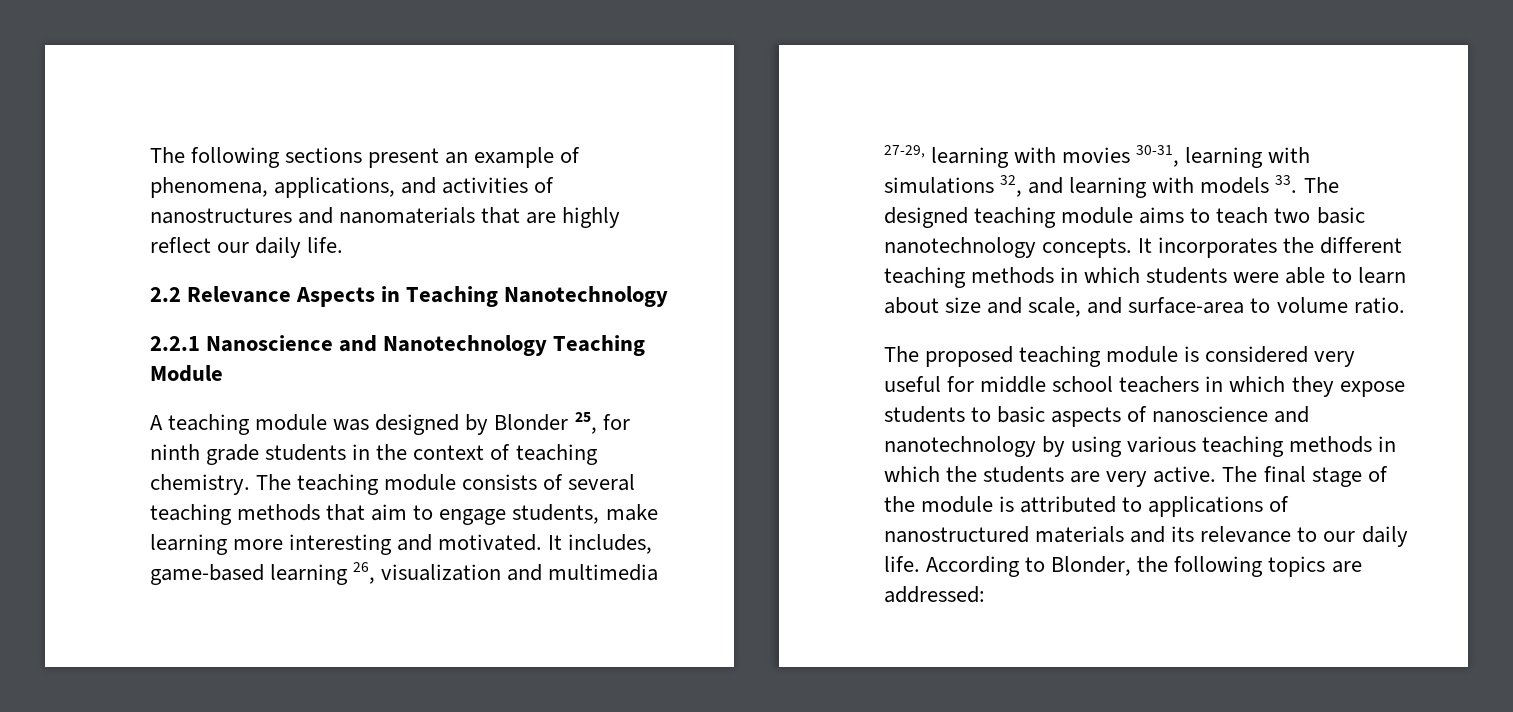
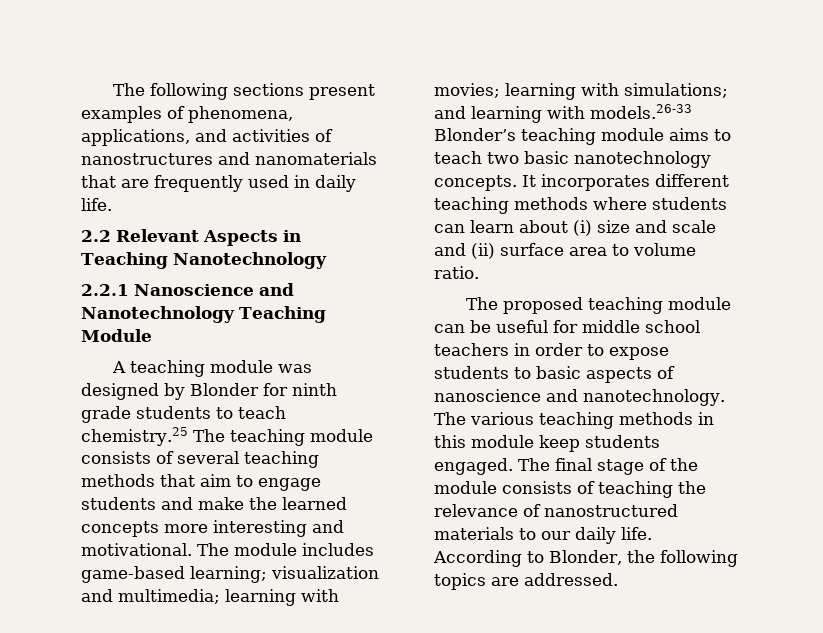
[445,147,555,168] an example -> [81,106,162,123] examples
[562,207,621,228] [150,237,250,253] highly reflect our -> [154,175,310,192] frequently used in
[187,286,292,303] Relevance -> [116,229,199,242] Relevant
[574,412,597,434] 25, -> (259, 389) none
[352,444,598,465] [150,474,250,495] in the context of teaching chemistry. -> [216,406,286,419] [81,427,188,446] to teach chemistry.25
[512,504,658,524] [150,534,653,555] [150,562,659,585] [884,145,1311,168] [884,175,1339,198] [884,207,968,228] students, make learning more interesting and motivated. It includes, game-based learning 26, visualization and multimedia 27-29, learning with movies 30-31, learning with simulations 32, and learning with models 33. The designed -> [81,497,347,510] [81,520,344,537] [81,543,374,556] [81,566,379,583] [81,589,339,606] [434,83,728,100] [434,104,692,123] [434,128,516,141] students and make the learned concepts more interesting and motivational. The module includes game-based learning; visualization and multimedia; learning with movies; learning with simulations; and learning with models.26-33 Blonder’s
[1283,237,1315,253] the -> (650, 182) none
[1060,267,1352,284] in which students were able to -> [593,197,727,210] [434,224,465,233] where students can
(939, 305) none -> [573,220,592,236] (i)
[1028,297,1245,317] scale, and surface-area -> [672,220,716,233] [434,243,607,259] scale and (ii) surface area
[1184,346,1356,367] is considered very -> [434,320,491,333] can be
[1229,376,1334,397] which they -> [535,343,604,356] order to
[884,436,1123,457] nanotechnology by using -> [583,389,725,406] [434,412,466,425] nanotechnology. The
[884,466,1217,487] which the students are very active. -> [434,435,660,452] [434,458,513,475] this module keep students engaged.
[999,496,1290,517] [884,526,1292,543] is attributed to applications of nanostructured materials and its relevance -> [502,481,706,498] [434,504,678,517] [434,527,514,540] consists of teaching the relevance of nanostructured materials
[884,586,985,603] addressed: -> [524,573,618,586] addressed.

